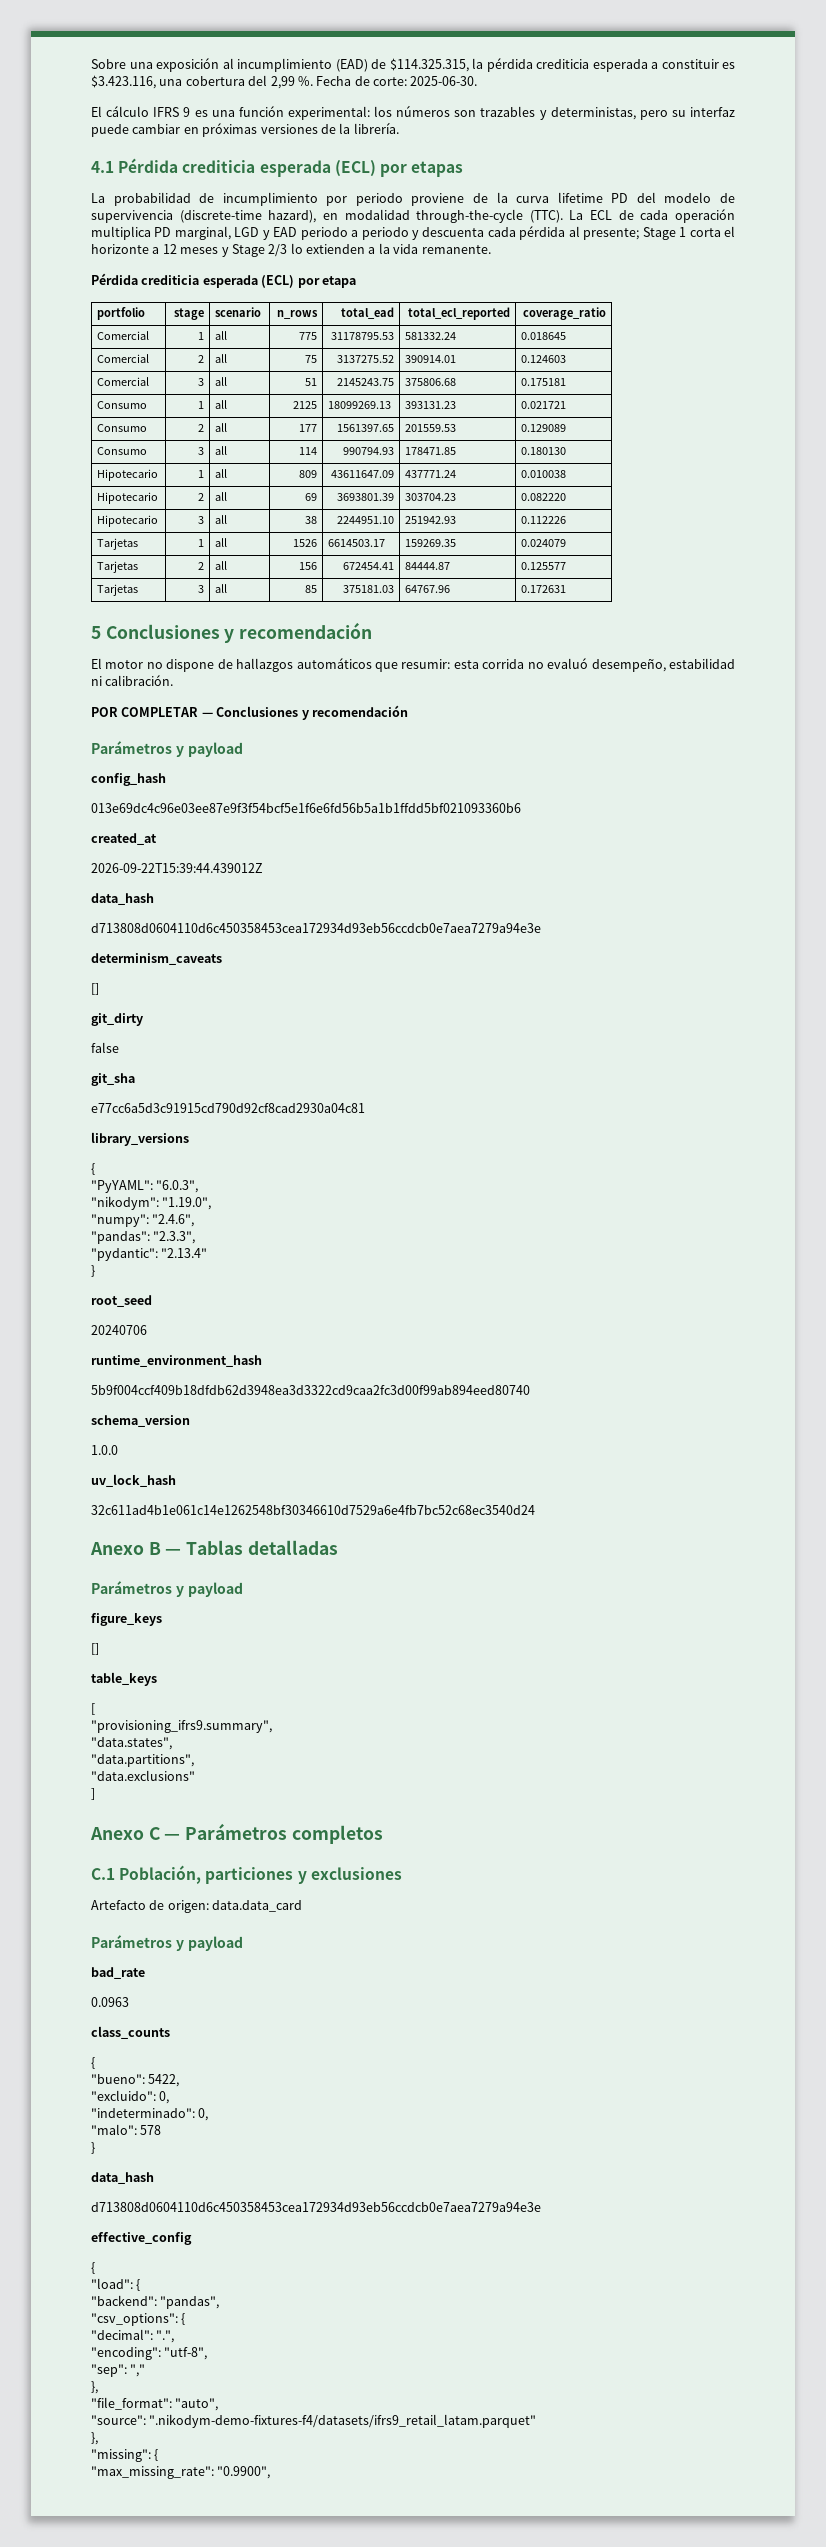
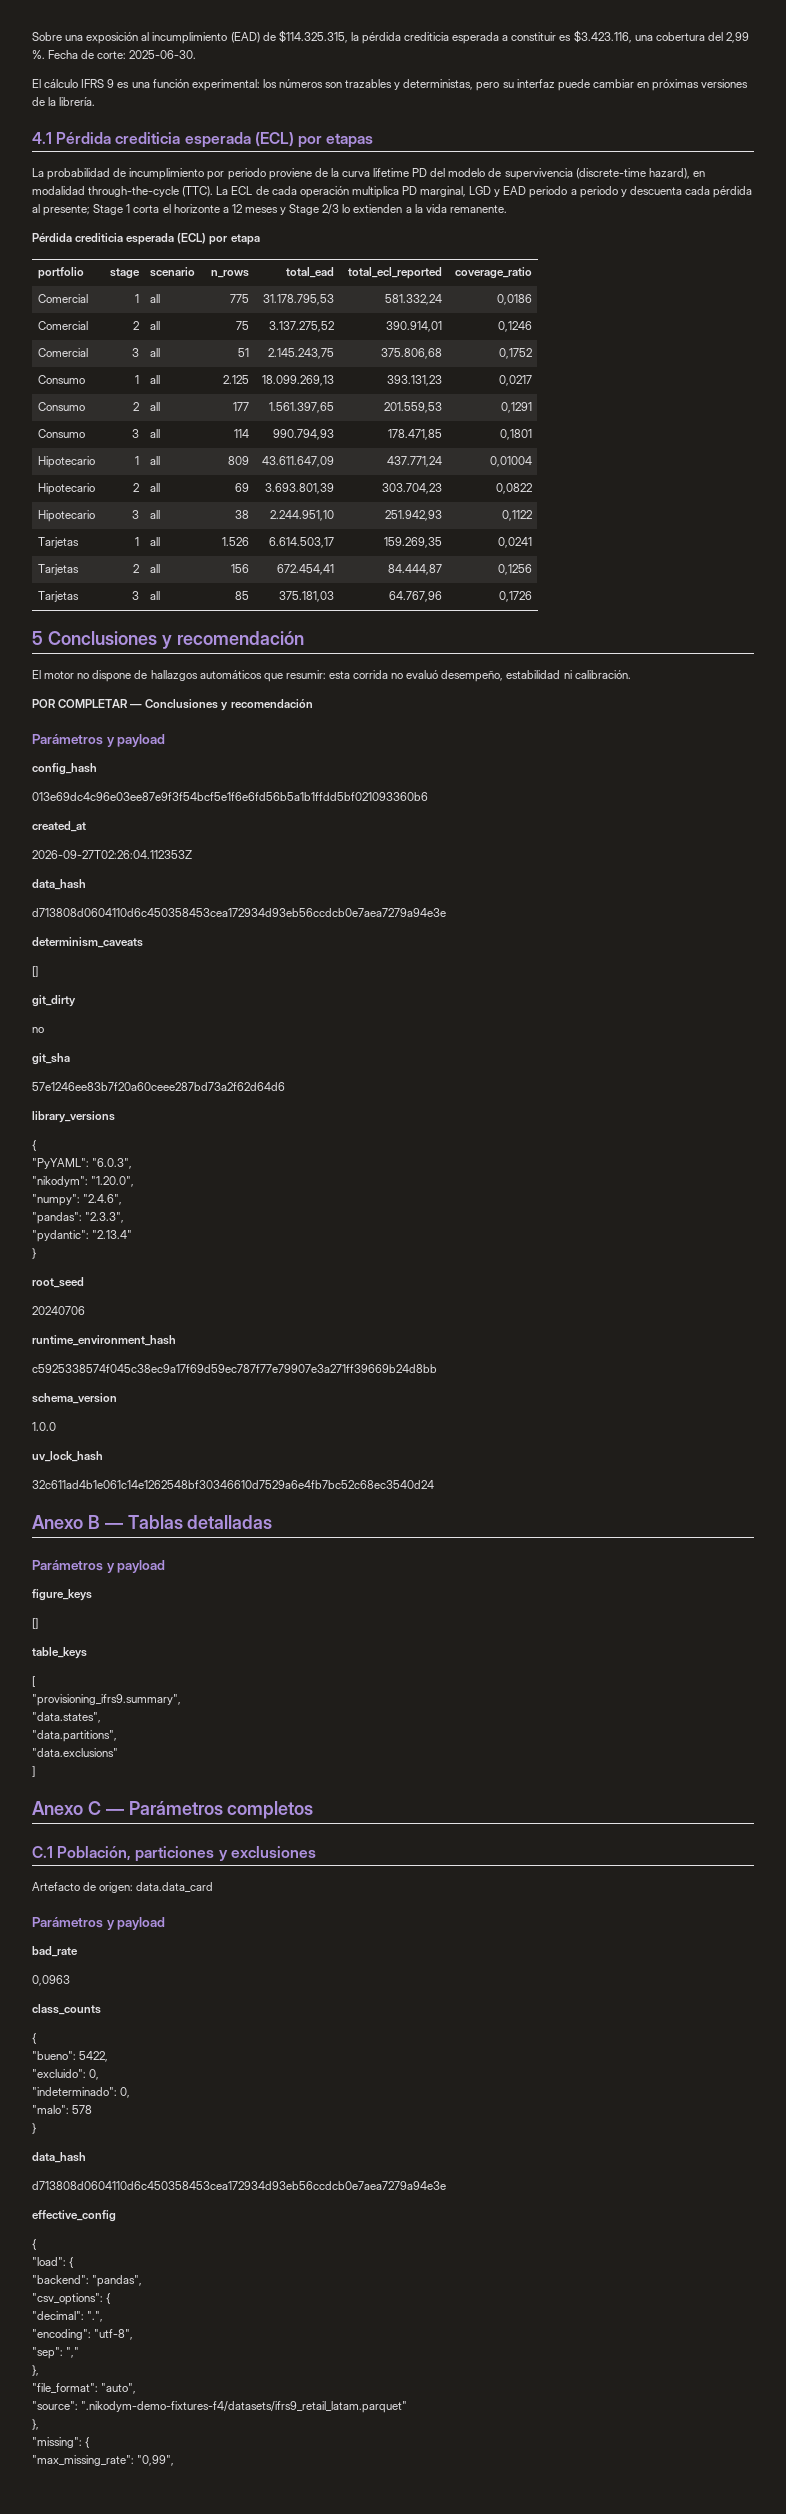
[330,332,394,340] [405,332,457,340] [521,332,567,340] 31178795.53 | 581332.24 | 0.018645 -> [262,294,334,305] [384,294,442,305] [496,294,532,305] 31.178.795,53 | 581.332,24 | 0,0186
[336,355,394,363] [405,355,457,363] [521,355,567,363] 3137275.52 | 390914.01 | 0.124603 -> [268,321,334,332] [385,321,442,332] [497,321,532,332] 3.137.275,52 | 390.914,01 | 0,1246
[336,378,394,386] [405,378,457,386] [521,378,567,386] 2145243.75 | 375806.68 | 0.175181 -> [267,348,334,359] [380,348,442,359] [498,348,532,359] 2.145.243,75 | 375.806,68 | 0,1752
[292,401,317,409] [328,401,392,409] [405,401,457,409] [521,401,567,409] 2125 | 18099269.13 | 393131.23 | 0.021721 -> [222,375,249,384] [261,375,334,386] [386,375,442,386] [498,375,532,386] 2.125 | 18.099.269,13 | 393.131,23 | 0,0217
[336,424,394,432] [405,424,457,432] [521,424,567,432] 1561397.65 | 201559.53 | 0.129089 -> [268,402,334,413] [383,402,442,413] [500,402,532,413] 1.561.397,65 | 201.559,53 | 0,1291
[342,447,394,455] [405,447,457,455] [521,447,567,455] 990794.93 | 178471.85 | 0.180130 -> [272,429,334,440] [387,429,442,440] [499,429,532,440] 990.794,93 | 178.471,85 | 0,1801
[330,470,394,478] [405,470,457,478] [521,470,567,478] 43611647.09 | 437771.24 | 0.010038 -> [261,456,334,467] [386,456,442,467] [489,456,532,467] 43.611.647,09 | 437.771,24 | 0,01004
[336,493,394,501] [405,493,457,501] [521,493,567,501] 3693801.39 | 303704.23 | 0.082220 -> [264,483,334,494] [381,483,442,494] [495,483,532,494] 3.693.801,39 | 303.704,23 | 0,0822
[336,516,394,524] [405,516,457,524] [521,516,567,524] 2244951.10 | 251942.93 | 0.112226 -> [269,510,334,521] [384,510,442,521] [501,510,532,521] 2.244.951,10 | 251.942,93 | 0,1122
[292,539,317,547] [328,539,386,547] [405,539,457,547] [521,539,567,547] 1526 | 6614503.17 | 159269.35 | 0.024079 -> [221,537,249,546] [268,537,334,548] [383,537,442,548] [497,537,532,548] 1.526 | 6.614.503,17 | 159.269,35 | 0,0241
[342,562,394,570] [405,562,451,570] [521,562,567,570] 672454.41 | 84444.87 | 0.125577 -> [276,564,334,575] [387,564,442,575] [497,564,532,575] 672.454,41 | 84.444,87 | 0,1256
[342,585,394,593] [405,585,451,593] [521,585,567,593] 375181.03 | 64767.96 | 0.172631 -> [278,591,334,602] [388,591,442,602] [498,591,532,602] 375.181,03 | 64.767,96 | 0,1726
[91,863,263,873] 2026-09-22T15:39:44.439012Z -> [32,850,192,859] 2026-09-27T02:26:04.112353Z
[91,1042,119,1053] false -> [32,1027,44,1033] no
[91,1103,365,1113] e77cc6a5d3c91915cd790d92cf8cad2930a04c81 -> [32,1082,285,1091] 57e1246ee83b7f20a60ceee287bd73a2f62d64d6
[162,1197,212,1210] "1.19.0", -> [91,1176,135,1187] "1.20.0",
[91,1385,530,1395] 5b9f004ccf409b18dfdb62d3948ea3d3322cd9caa2fc3d00f99ab894eed80740 -> [32,1364,437,1373] c5925338574f045c38ec9a17f69d59ec787f77e79907e3a271ff39669b24d8bb
[91,1997,129,2007] 0.0963 -> [32,1975,70,1986] 0,0963
[217,2466,271,2479] "0.9900", -> [137,2455,175,2466] "0,99",

